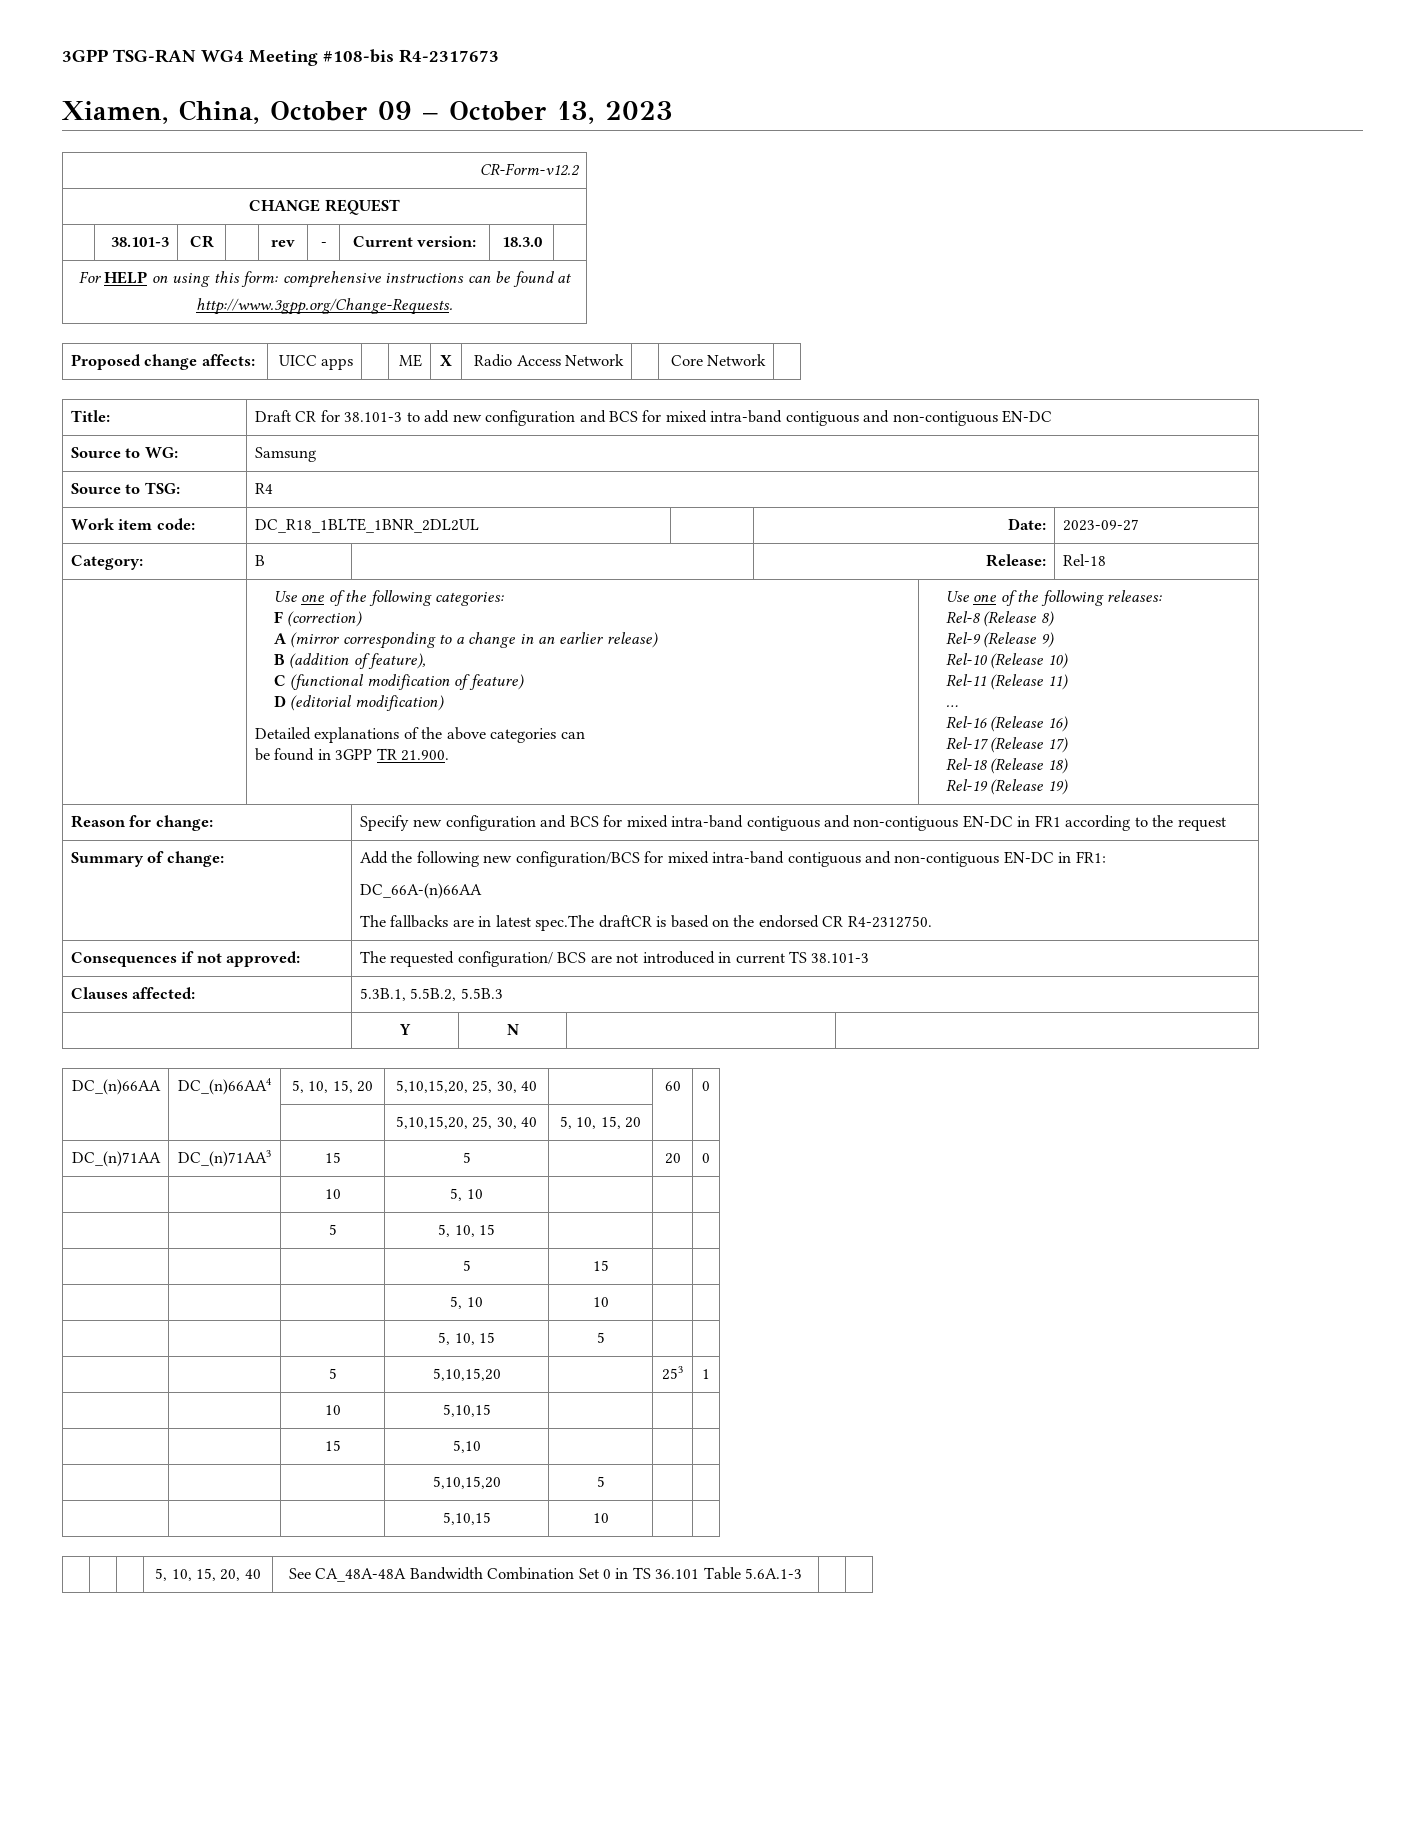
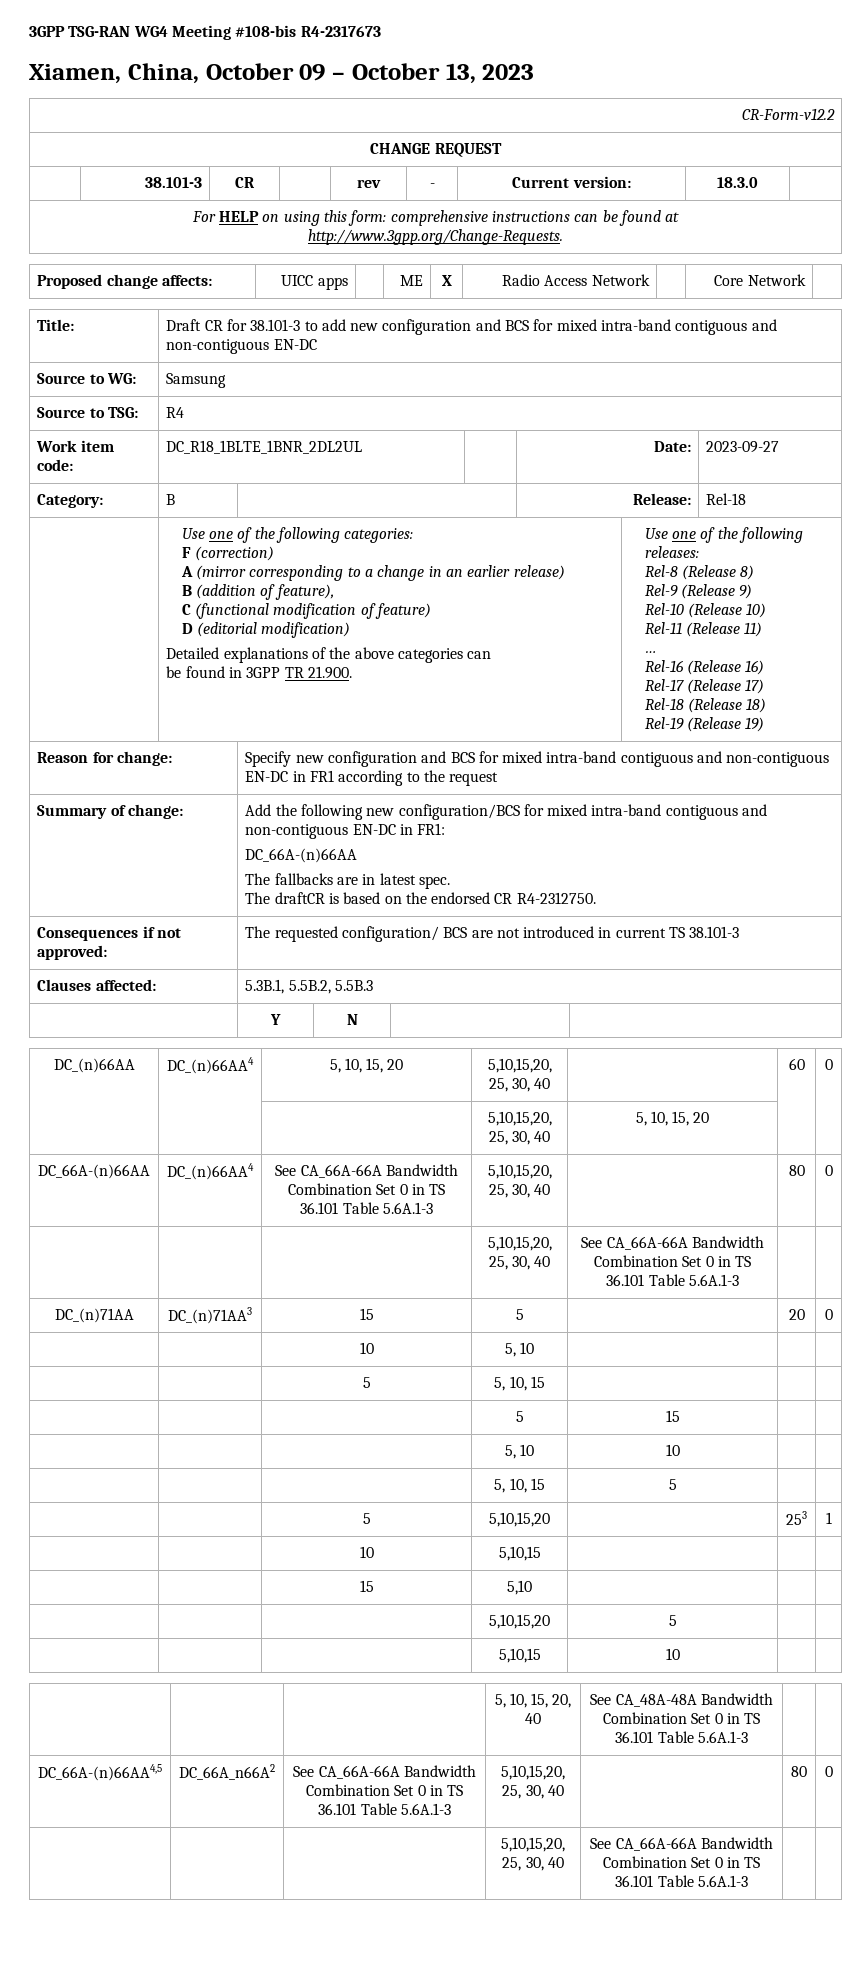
[535,915,595,931] spec.The -> [418,876,450,889] [245,892,271,904] spec. // The
(642, 1122) none -> [38,1164,150,1179] [167,1163,254,1180] [275,1164,458,1178] [287,1183,446,1195] [300,1202,433,1214] [487,1164,552,1179] [488,1184,551,1198] [788,1165,805,1176] [824,1165,833,1176] [487,1236,552,1251] [488,1256,551,1270] [581,1236,764,1250] [593,1255,752,1267] [606,1274,739,1286] // DC_66A-(n)66AA | DC_(n)66AA4 | See CA_66A-66A Bandwidth Combination Set 0 in TS 36.101 Table 5.6A.1-3 | 5,10,15,20, 25, 30, 40 | | 80 | 0 // | | | 5,10,15,20, 25, 30, 40 | See CA_66A-66A Bandwidth Combination Set 0 in TS 36.101 Table 5.6A.1-3 | |
(803, 1573) none -> [38,1764,162,1781] [179,1764,275,1780] [293,1765,476,1779] [305,1784,464,1796] [318,1803,451,1815] [501,1765,565,1780] [502,1785,564,1799] [791,1766,807,1777] [824,1766,833,1777] [501,1837,565,1852] [502,1857,564,1871] [590,1837,773,1851] [602,1856,761,1868] [615,1875,748,1887] // DC_66A-(n)66AA4,5 | DC_66A_n66A2 | See CA_66A-66A Bandwidth Combination Set 0 in TS 36.101 Table 5.6A.1-3 | 5,10,15,20, 25, 30, 40 | | 80 | 0 // | | | 5,10,15,20, 25, 30, 40 | See CA_66A-66A Bandwidth Combination Set 0 in TS 36.101 Table 5.6A.1-3 | |

